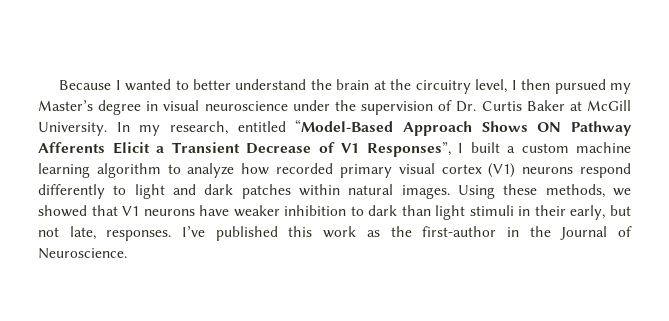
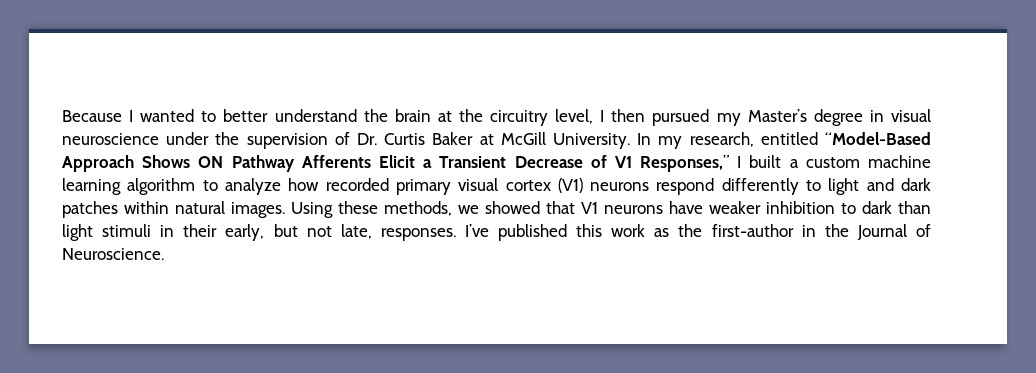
[366,142,451,157] Responses”, -> [640,155,730,172] Responses,”

